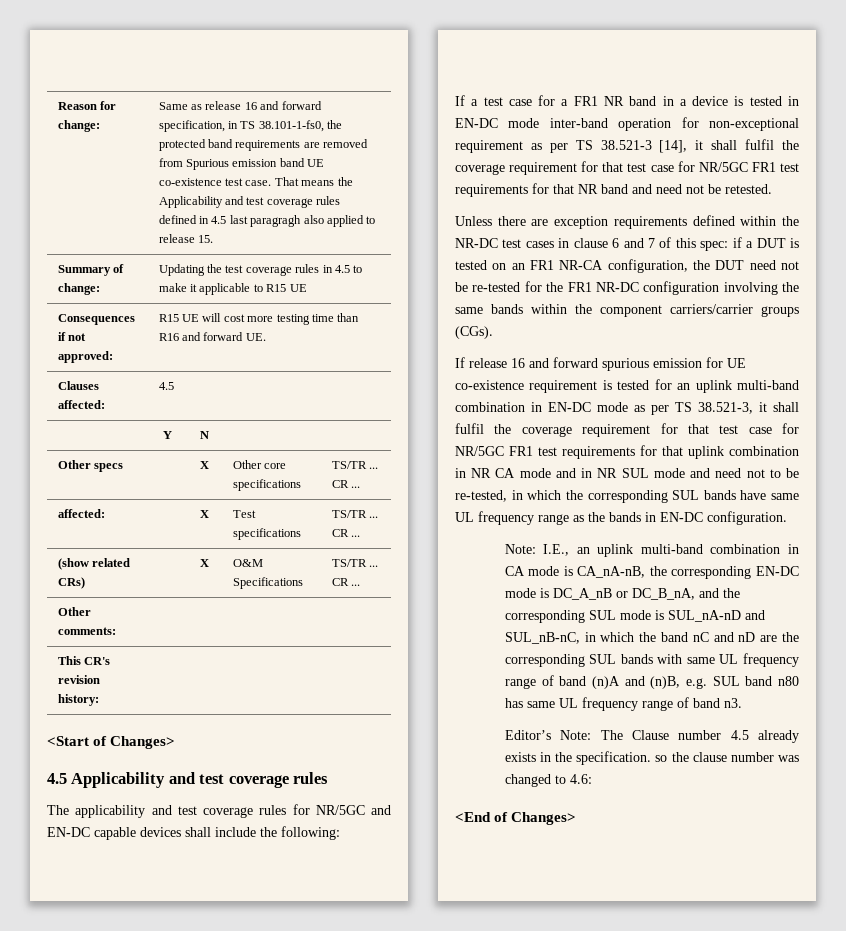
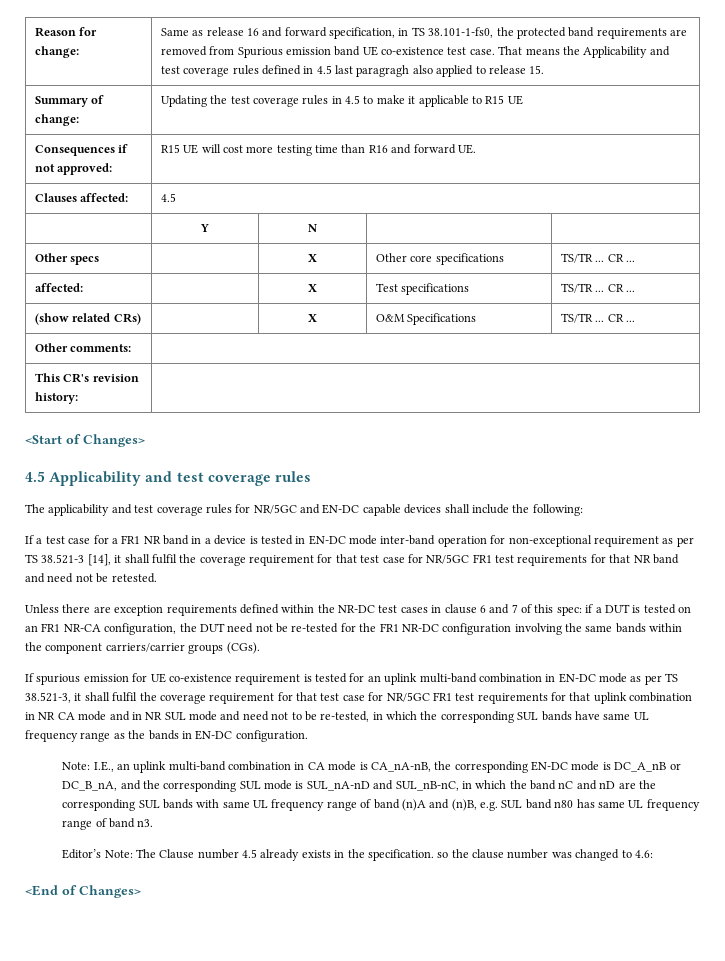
[469,357,598,368] release 16 and forward -> (34, 677) none

